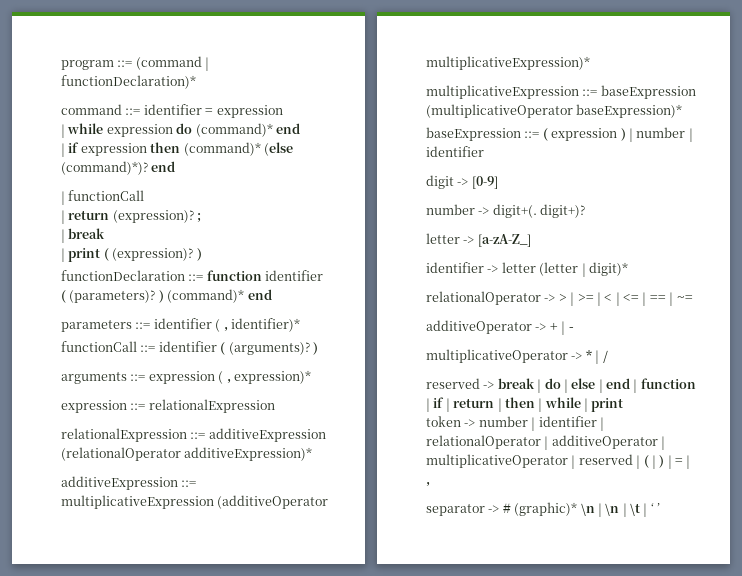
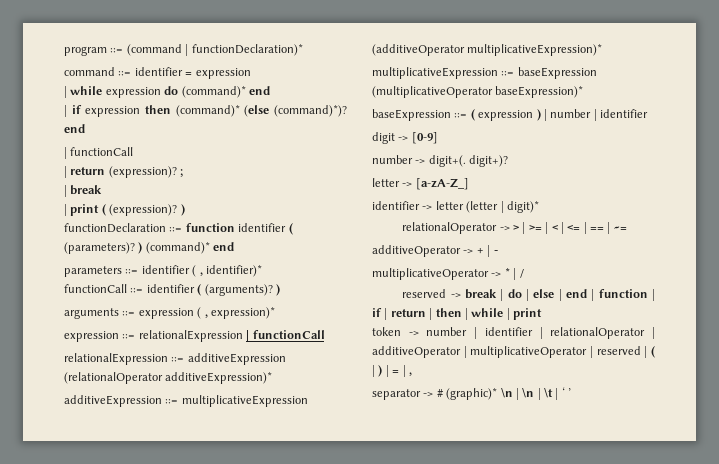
(275, 406) none -> [246,330,325,342] | functionCall

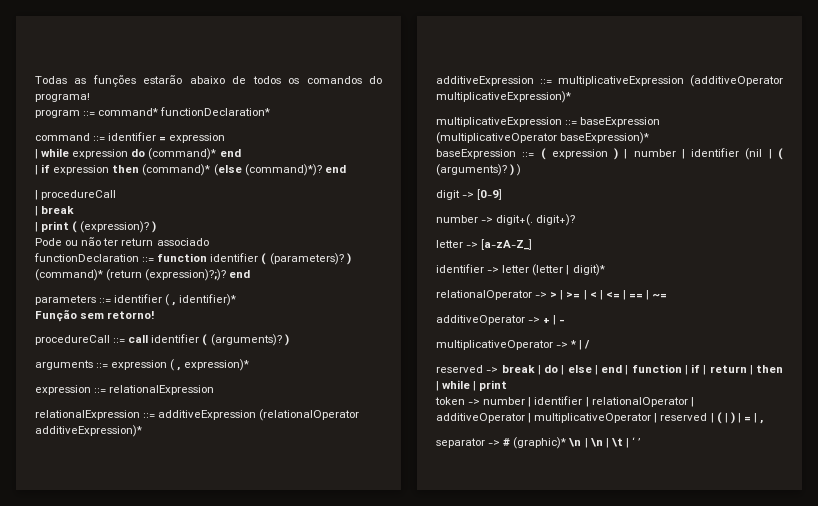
[64,44,303,56] program ::= (command | functionDeclaration)* -> [35,75,383,87] [35,93,90,102] [35,107,271,118] Todas as funções estarão abaixo de todos os comandos do programa! // program ::= command* functionDeclaration*
[70,147,134,156] [64,166,184,178] functionCall // | return (expression)? ; -> [41,190,117,200] procedureCall
(185, 210) none -> [35,237,209,246] // Pode ou não ter return associado
(210, 248) none -> [106,269,227,281] (return (expression)?;)?
[64,284,144,293] functionCall ::= -> [35,309,156,322] [35,335,149,345] Função sem retorno! // procedureCall ::= call
[246,330,325,342] | functionCall -> (215, 390) none
(648, 113) none -> [745,148,783,160] [436,164,522,176] (nil | ( (arguments)? ) )

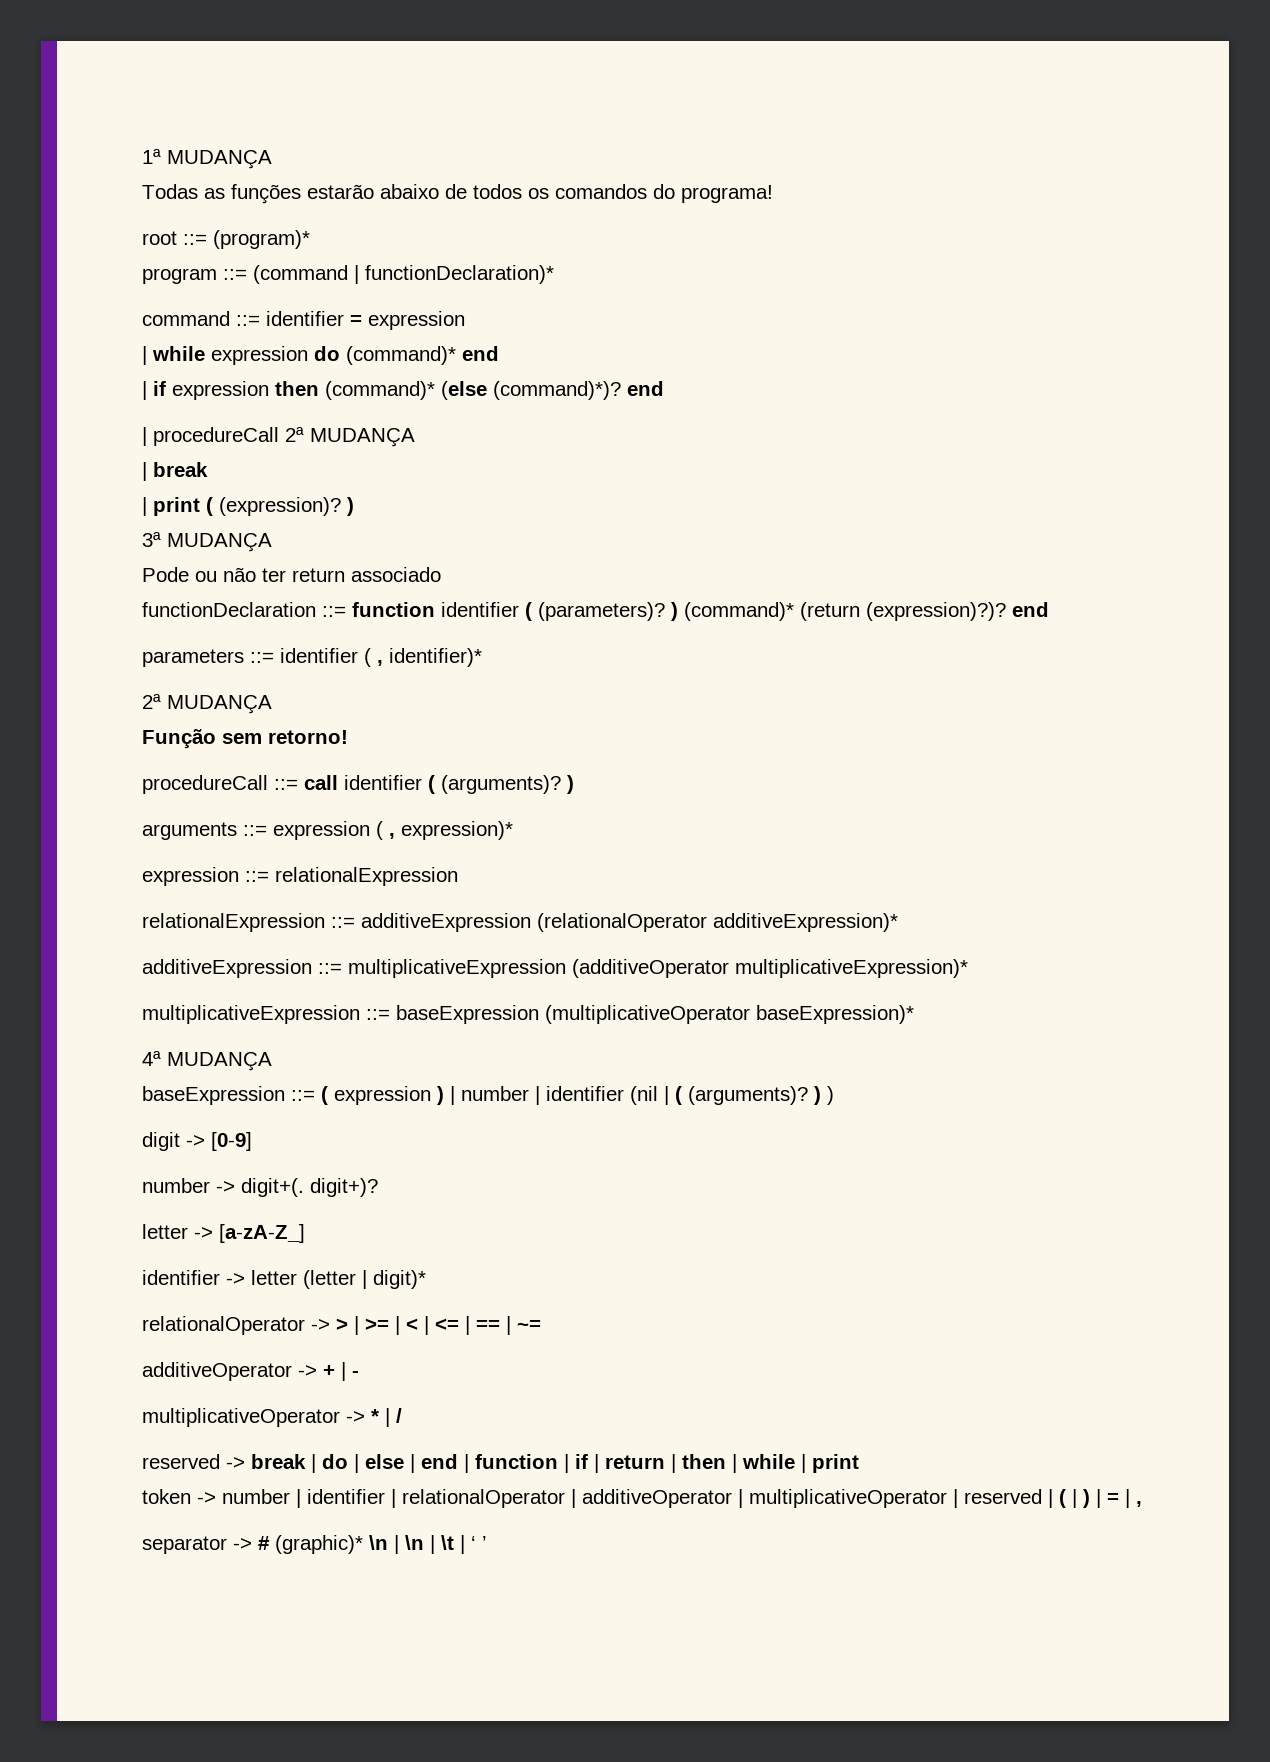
(35, 80) none -> [142,149,272,169] 1ª MUDANÇA //
(90, 97) none -> [142,230,310,249] // root ::= (program)*
[98,107,271,116] command* functionDeclaration* -> [253,265,554,284] (command | functionDeclaration)*
(117, 195) none -> [285,427,415,447] 2ª MUDANÇA
(157, 227) none -> [142,532,272,552] // 3ª MUDANÇA
[145,269,227,281] (expression)?;)? -> [866,602,1006,621] (expression)?)?
(236, 300) none -> [142,694,272,714] // 2ª MUDANÇA
(650, 138) none -> [142,1051,272,1071] // 4ª MUDANÇA

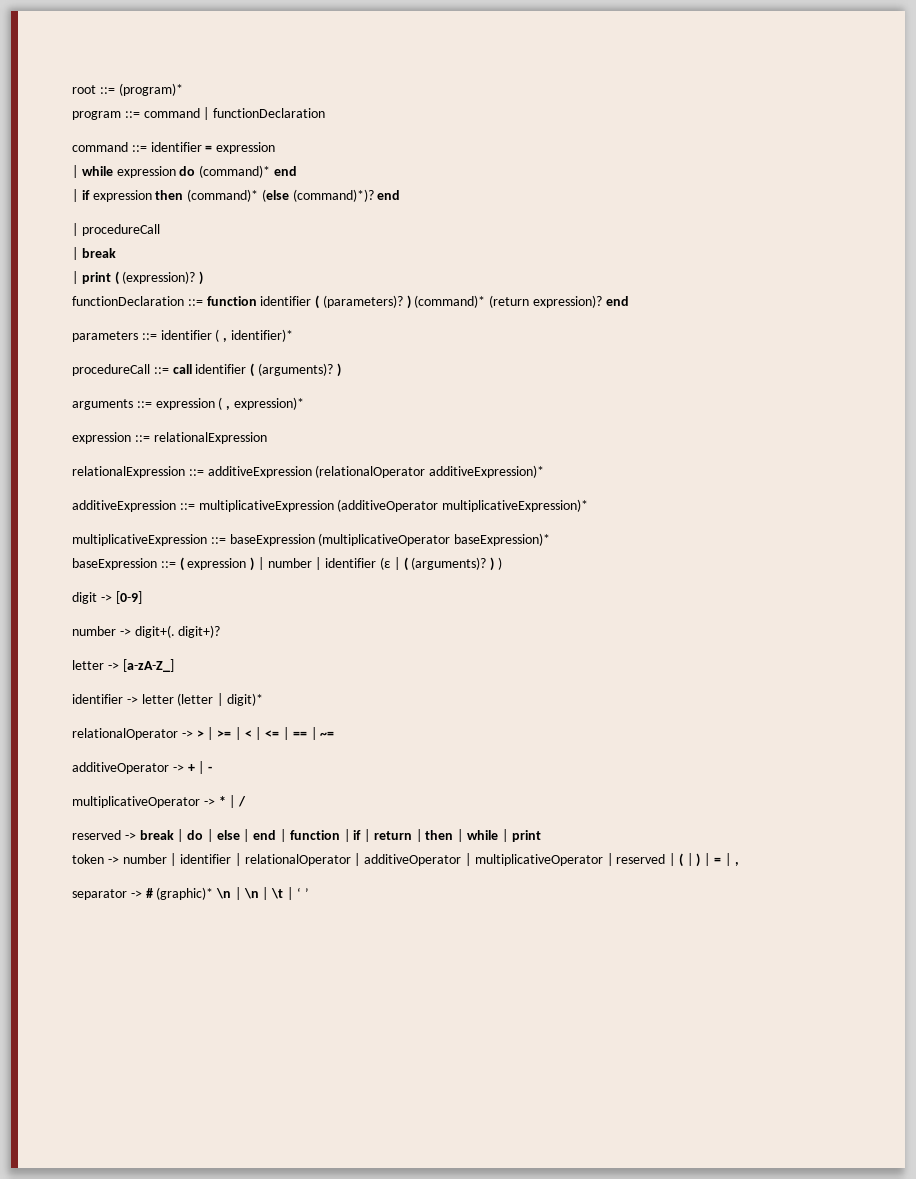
[142,149,272,169] [142,184,773,204] 1ª MUDANÇA // Todas as funções estarão abaixo de todos os comandos do programa! // -> (72, 89) none
[253,265,554,284] (command | functionDeclaration)* -> [143,107,326,120] command | functionDeclaration
[285,427,415,447] 2ª MUDANÇA -> (160, 230) none
[142,532,272,552] [142,567,441,582] // 3ª MUDANÇA // Pode ou não ter return associado -> (204, 278) none
[866,602,1006,621] (expression)?)? -> [533,295,603,308] expression)?
[142,694,272,714] [142,729,348,749] // 2ª MUDANÇA // Função sem retorno! -> (293, 335) none
[142,1051,272,1071] // 4ª MUDANÇA -> (551, 539) none
[630,1086,658,1105] (nil -> [380,557,392,570] (ε

